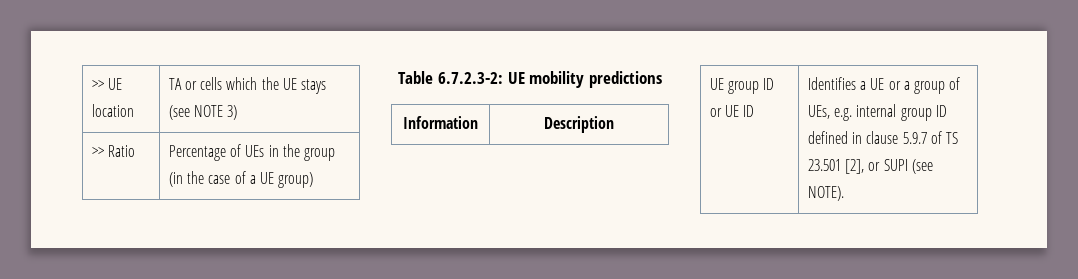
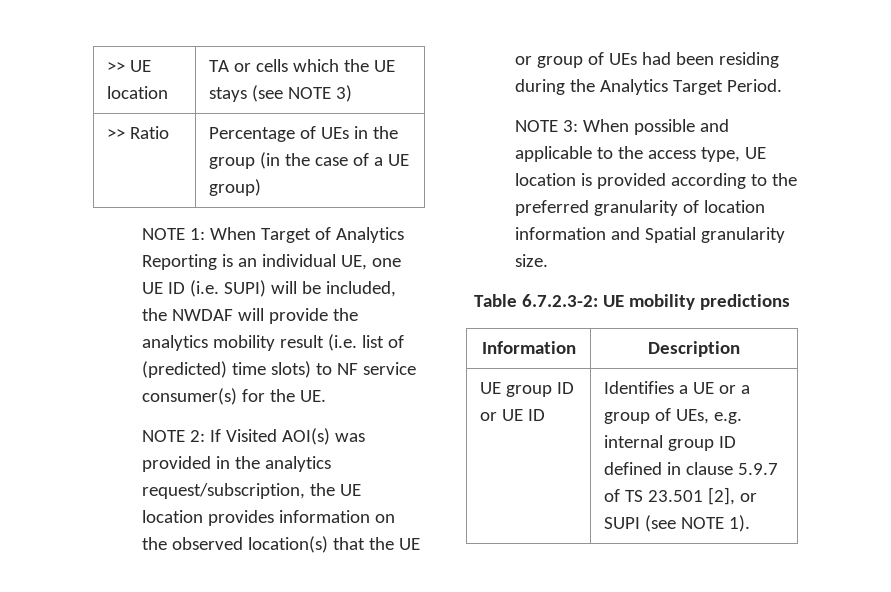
(314, 180) none -> [142,227,405,243] [142,254,402,270] [142,280,397,297] [142,308,359,324] [142,334,405,351] [142,361,417,378] [142,388,327,405] [142,428,366,445] [142,456,332,472] [142,483,362,499] [142,510,396,526] [142,536,421,553] [515,52,780,68] [515,79,783,95] [515,119,730,135] [515,146,767,162] [515,173,798,189] [515,200,766,216] [515,227,786,243] [515,254,549,267] // NOTE 1: When Target of Analytics Reporting is an individual UE, one UE ID (i.e. SUPI) will be included, the NWDAF will provide the analytics mobility result (i.e. list of (predicted) time slots) to NF service consumer(s) for the UE. // NOTE 2: If Visited AOI(s) was provided in the analytics request/subscription, the UE location provides information on the observed location(s) that the UE or group of UEs had been residing during the Analytics Target Period. // NOTE 3: When possible and applicable to the access type, UE location is provided according to the preferred granularity of location information and Spatial granularity size.
[807,186,844,201] NOTE). -> [680,515,750,532] NOTE 1).

